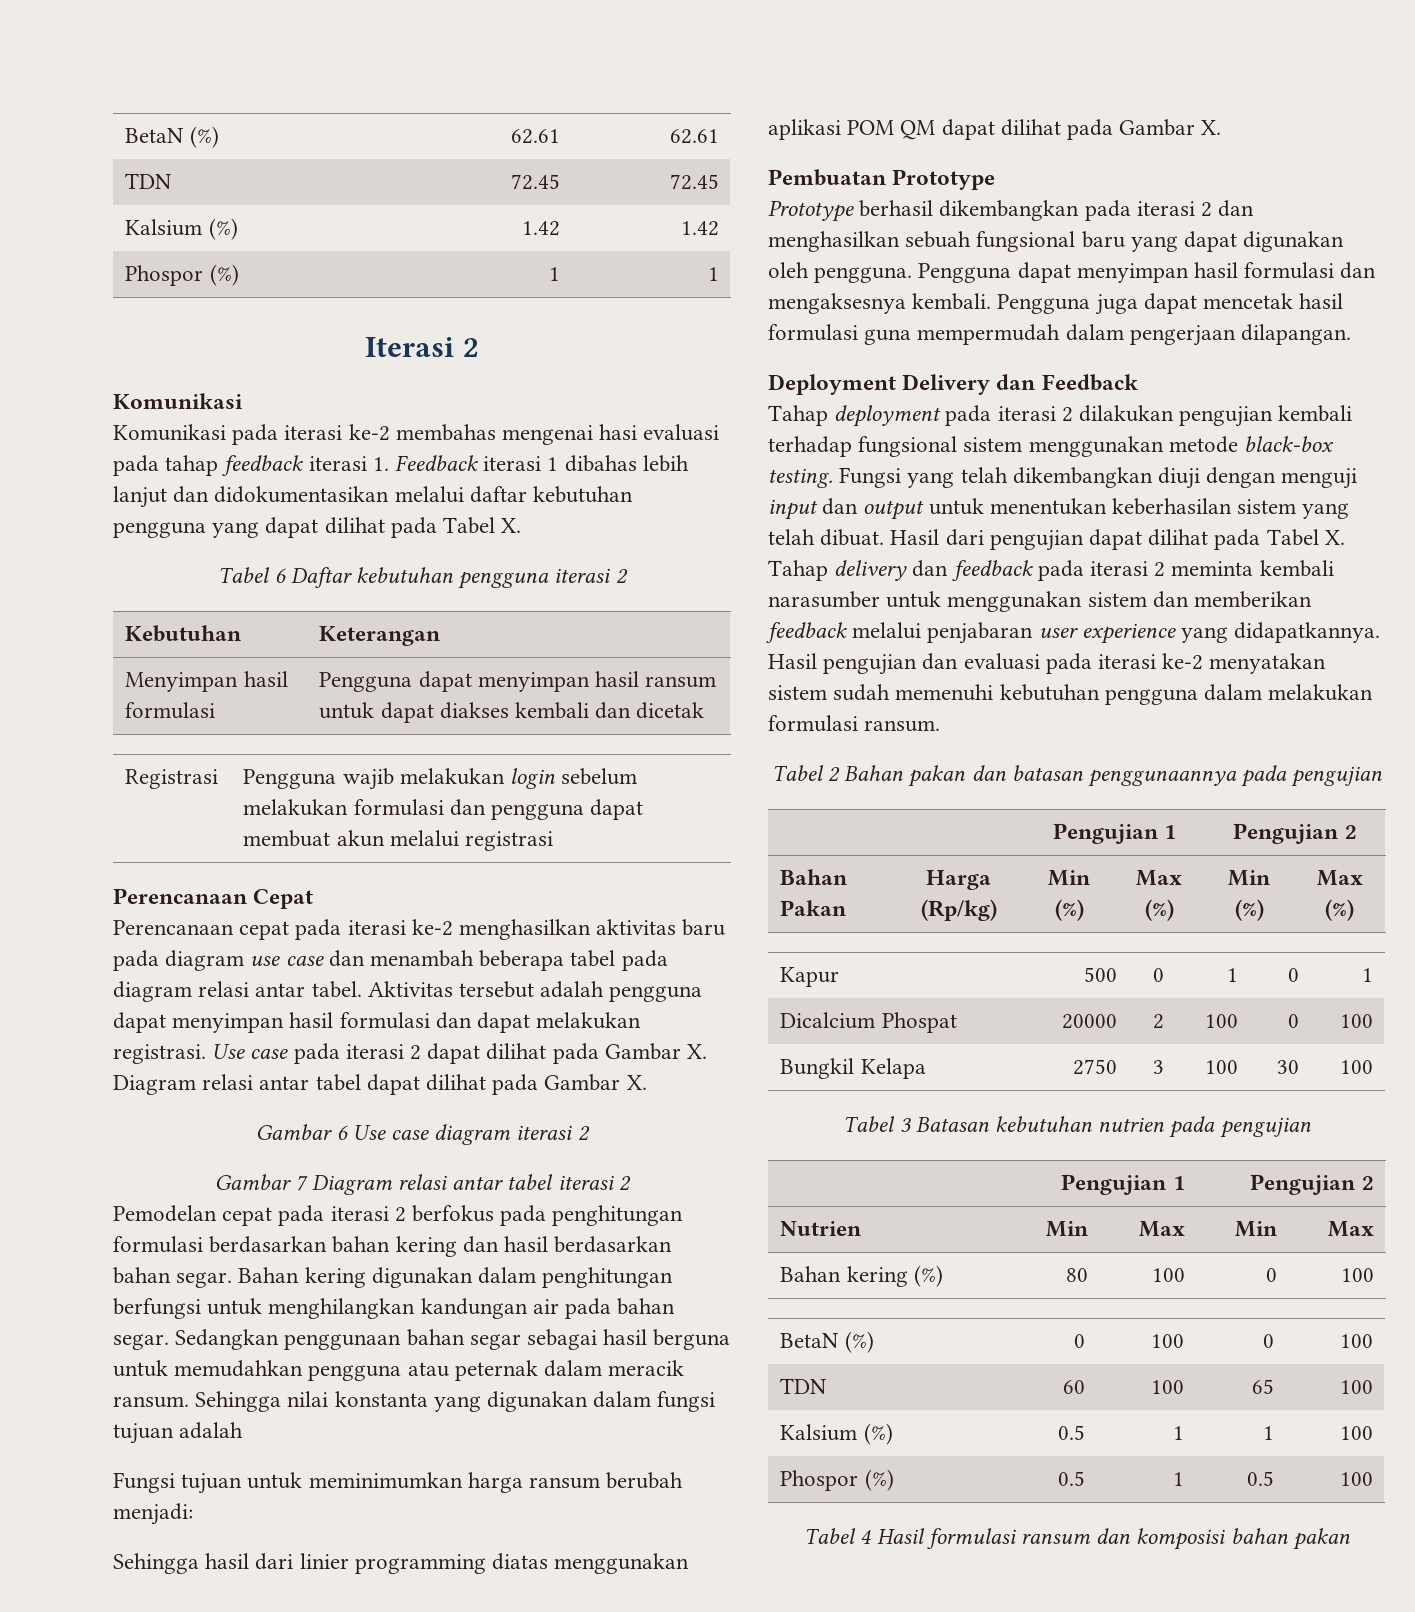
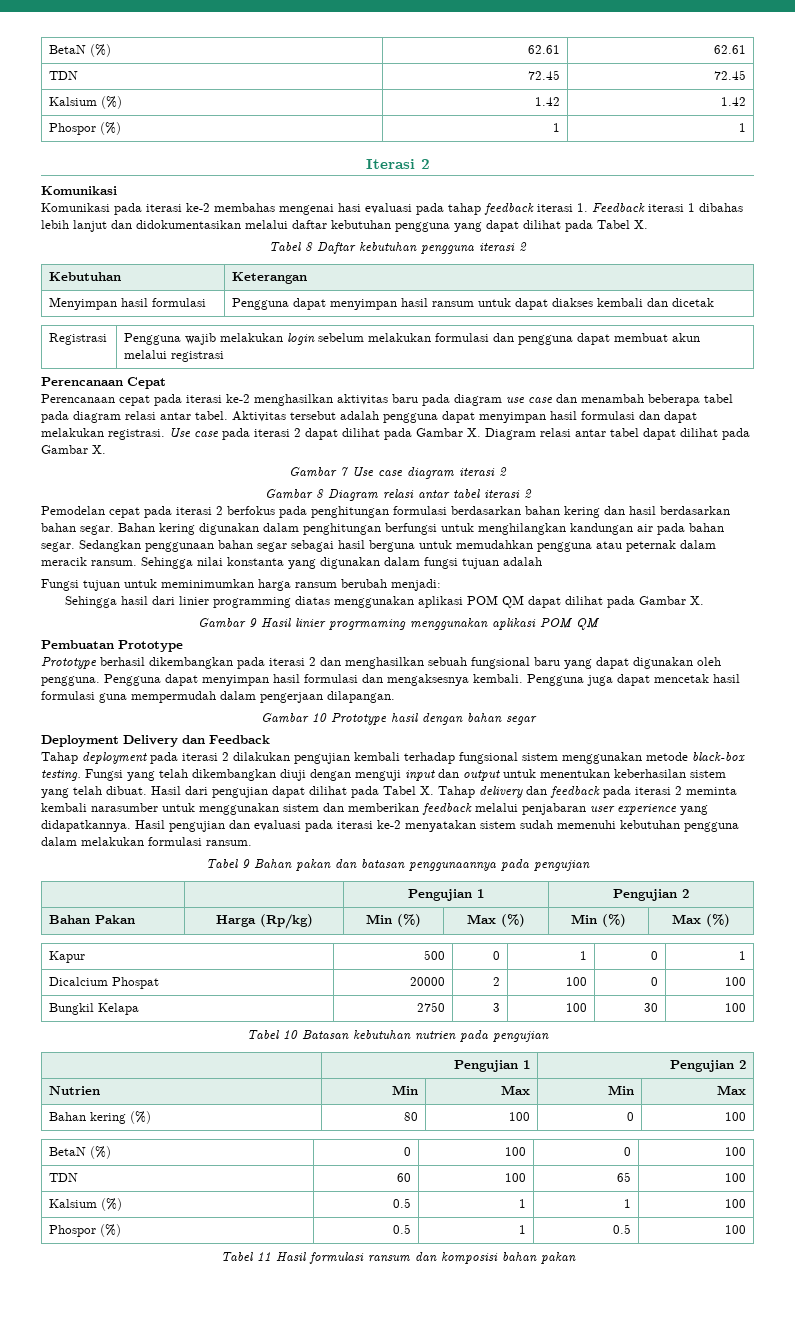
[274,568,286,583] 6 -> [305,242,313,251] 8
[336,1125,348,1140] 6 -> [340,467,349,476] 7
[295,1175,309,1191] 7 -> [315,489,324,498] 8
(1222, 127) none -> [197,618,600,630] // Gambar 9 Hasil linier progrmaming menggunakan aplikasi POM QM
(1352, 334) none -> [260,713,537,725] // Gambar 10 Prototype hasil dengan bahan segar
[827,767,840,782] 2 -> [242,859,250,868] 9
[899,1118,911,1132] 3 -> [283,1030,298,1039] 10
[860,1529,872,1544] 4 -> [256,1252,271,1261] 11

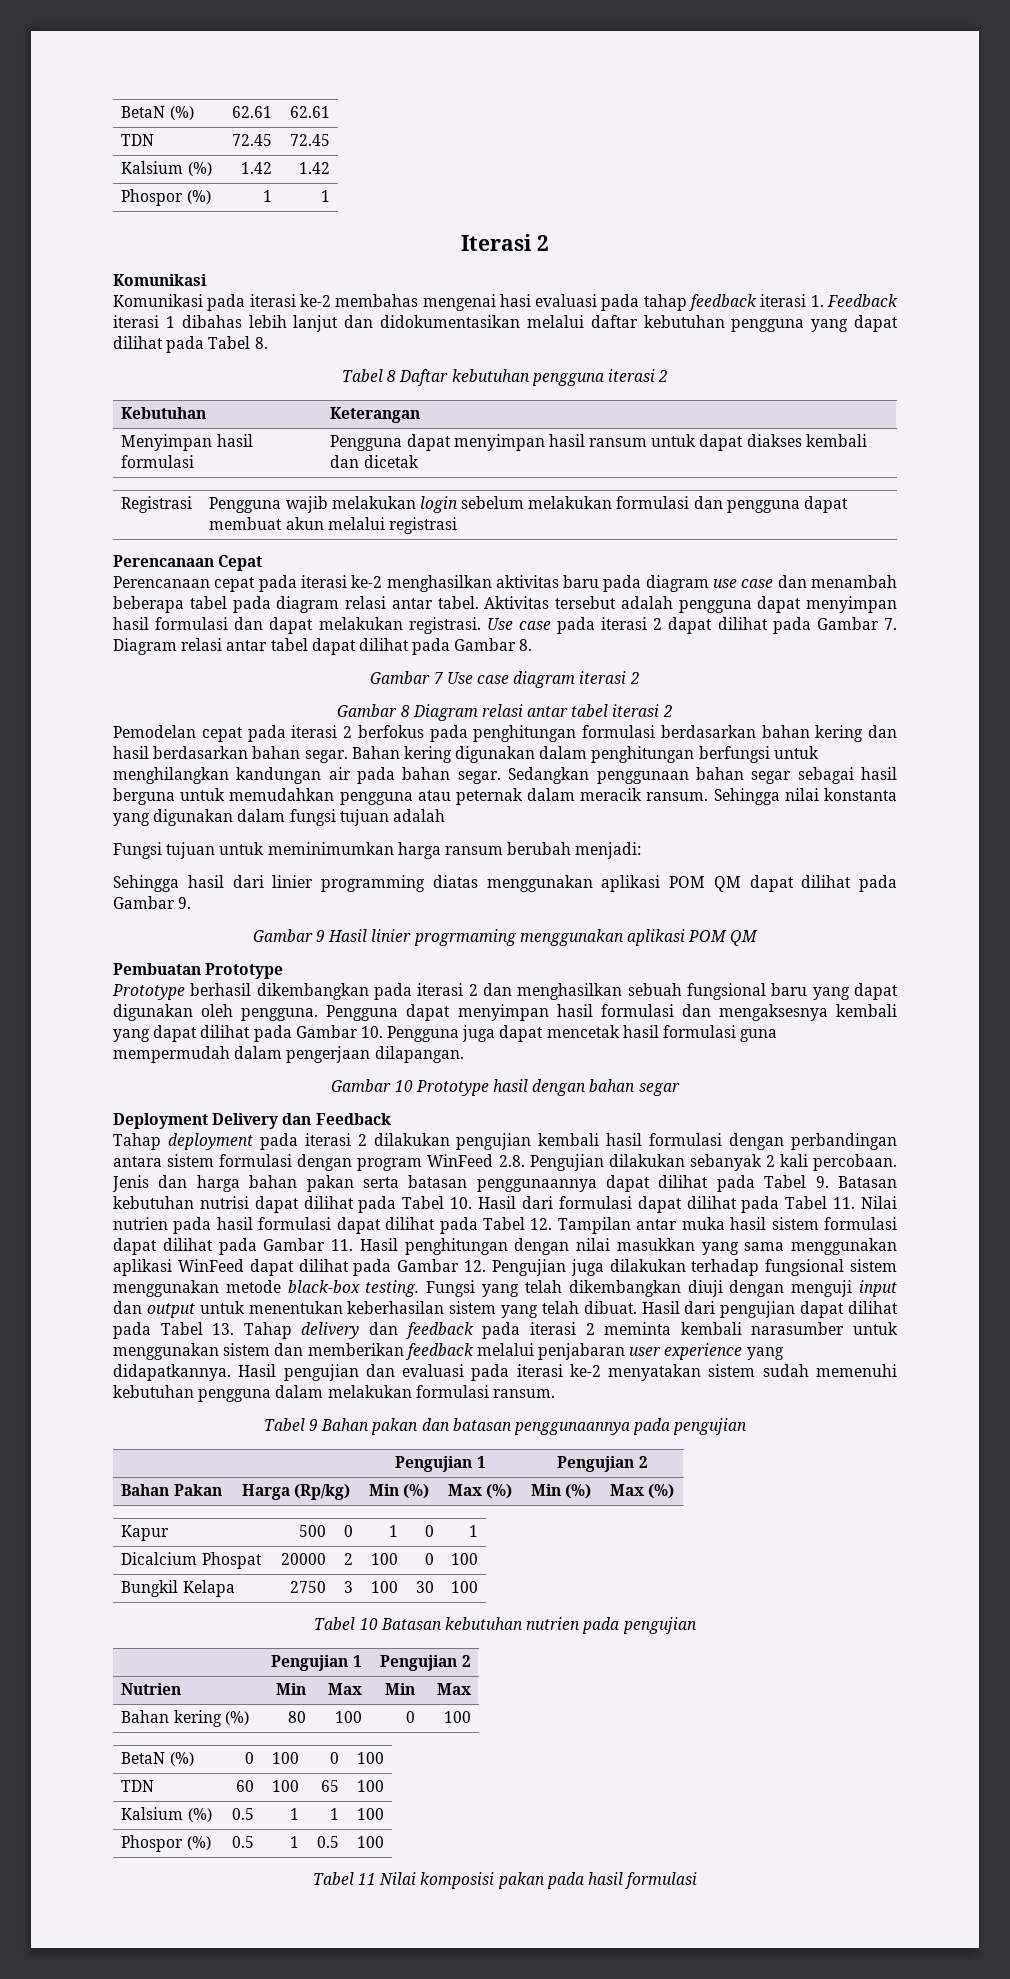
[634,220,648,229] X. -> [254,337,268,349] 8.
[467,428,481,437] X. -> [883,618,897,630] 7.
[92,445,106,454] X. -> [519,639,533,651] 8.
[689,596,704,605] X. -> [178,897,192,909] 9.
[473,674,523,683] kembali. -> [836,1004,898,1017] [113,1025,383,1042] kembali yang dapat dilihat pada Gambar 10.
(400, 756) none -> [606,1133,897,1150] [113,1154,898,1171] [112,1175,897,1192] [113,1196,898,1213] [113,1217,898,1234] [113,1238,897,1255] [113,1259,686,1276] hasil formulasi dengan perbandingan antara sistem formulasi dengan program WinFeed 2.8. Pengujian dilakukan sebanyak 2 kali percobaan. Jenis dan harga bahan pakan serta batasan penggunaannya dapat dilihat pada Tabel 9. Batasan kebutuhan nutrisi dapat dilihat pada Tabel 10. Hasil dari formulasi dapat dilihat pada Tabel 11. Nilai nutrien pada hasil formulasi dapat dilihat pada Tabel 12. Tampilan antar muka hasil sistem formulasi dapat dilihat pada Gambar 11. Hasil penghitungan dengan nilai masukkan yang sama menggunakan aplikasi WinFeed dapat dilihat pada Gambar 12. Pengujian juga dilakukan
[420,786,434,795] X. -> [212,1323,235,1335] 13.
[275,1252,576,1264] Hasil formulasi ransum dan komposisi bahan pakan -> [379,1872,698,1889] Nilai komposisi pakan pada hasil formulasi

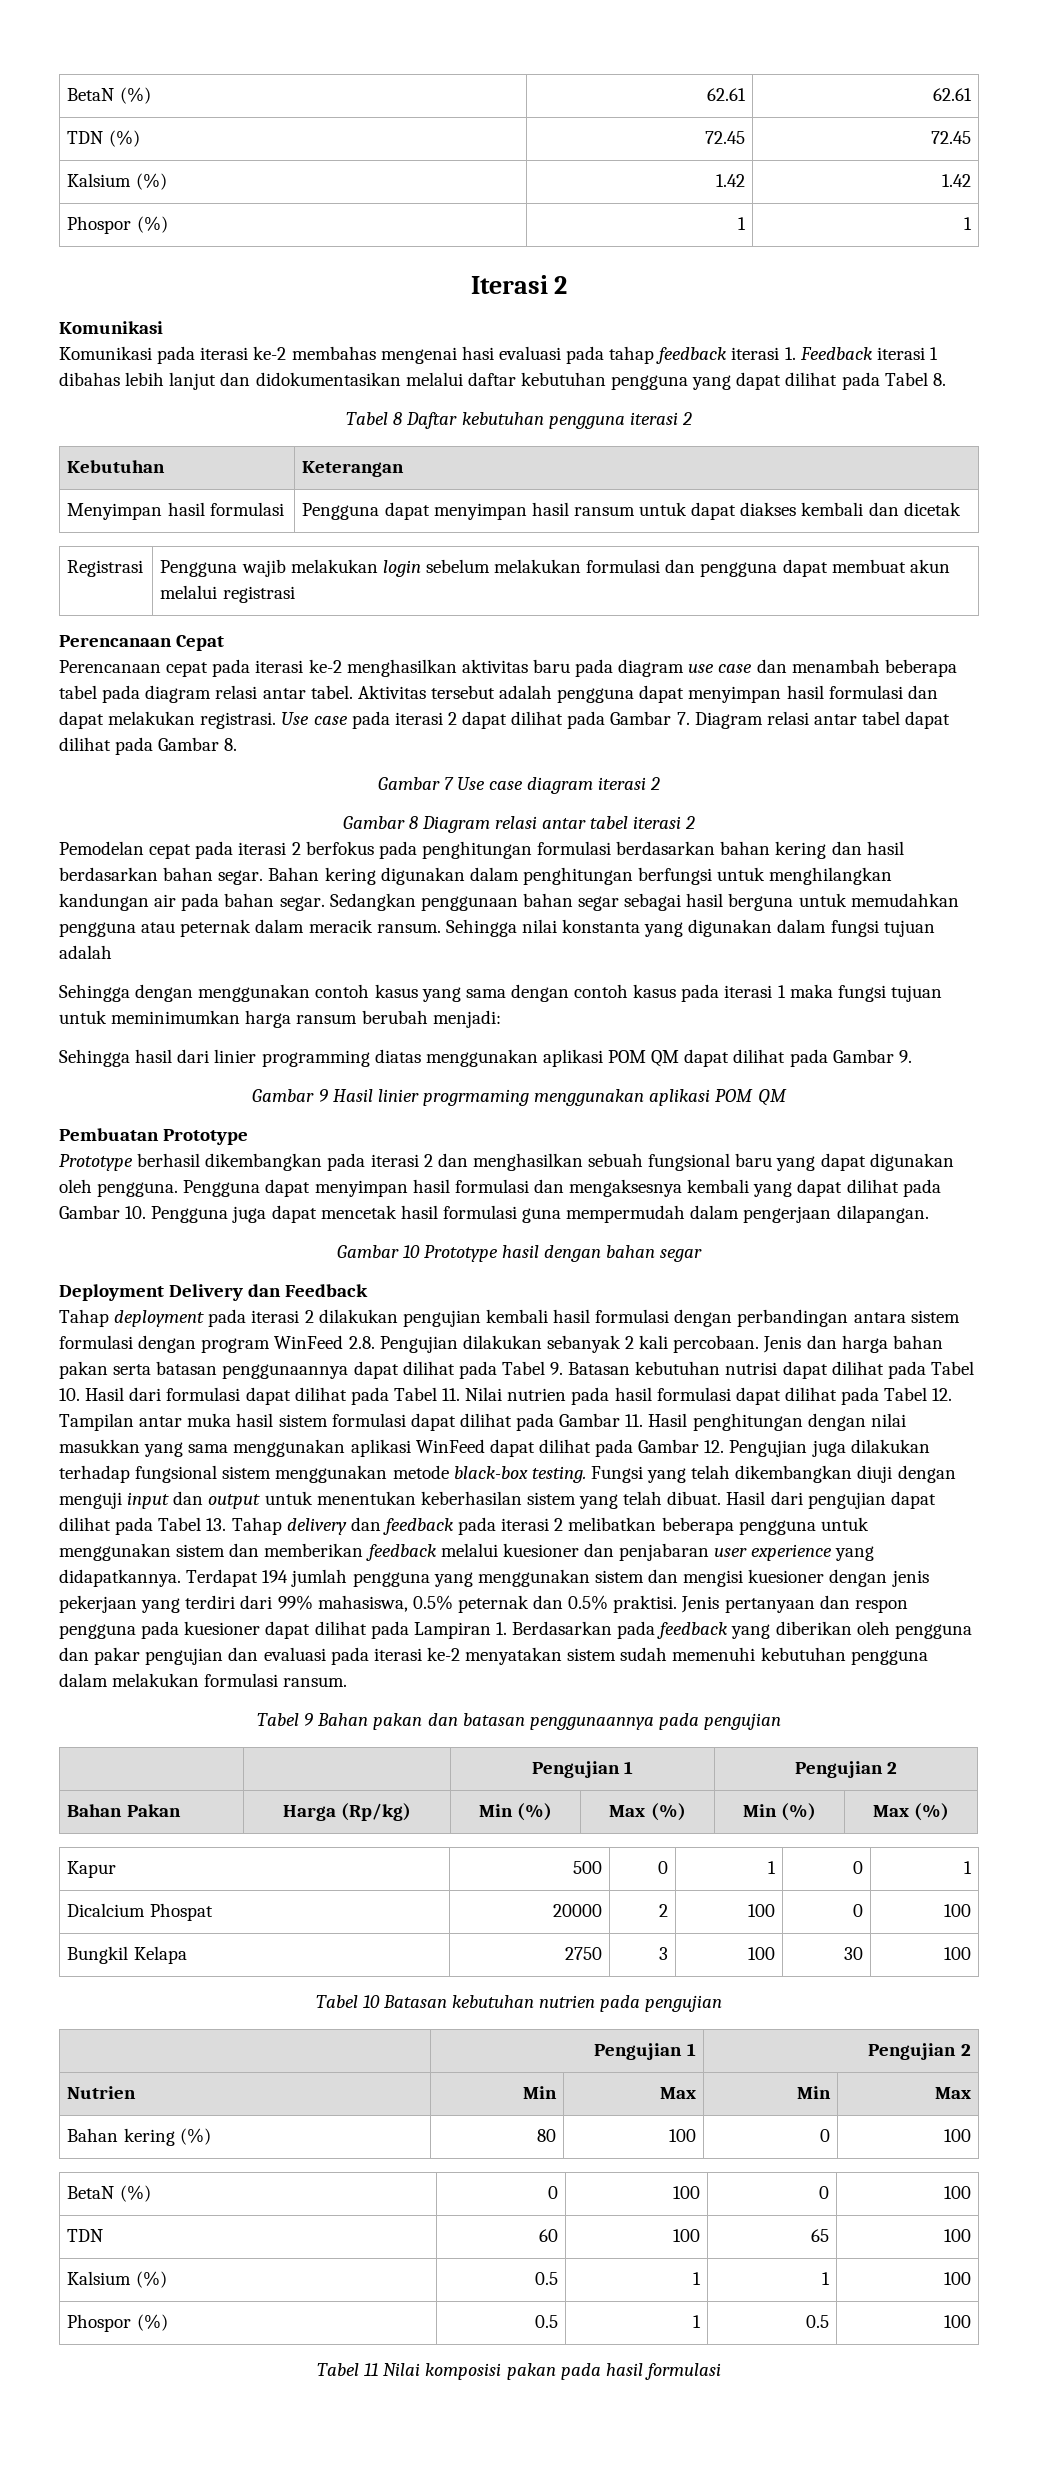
(155, 140) none -> [108,130,140,147] (%)
[113,842,162,859] Fungsi -> [59,984,886,1002] Sehingga dengan menggunakan contoh kasus yang sama dengan contoh kasus pada iterasi 1 maka fungsi
[604,1322,845,1335] meminta kembali narasumber -> [568,1517,816,1535] melibatkan beberapa pengguna
(534, 1349) none -> [502,1543,614,1557] kuesioner dan
[238,1364,277,1377] Hasil -> [186,1569,929,1587] [59,1595,908,1613] [59,1621,972,1639] [59,1647,141,1665] Terdapat 194 jumlah pengguna yang menggunakan sistem dan mengisi kuesioner dengan jenis pekerjaan yang terdiri dari 99% mahasiswa, 0.5% peternak dan 0.5% praktisi. Jenis pertanyaan dan respon pengguna pada kuesioner dapat dilihat pada Lampiran 1. Berdasarkan pada feedback yang diberikan oleh pengguna dan pakar

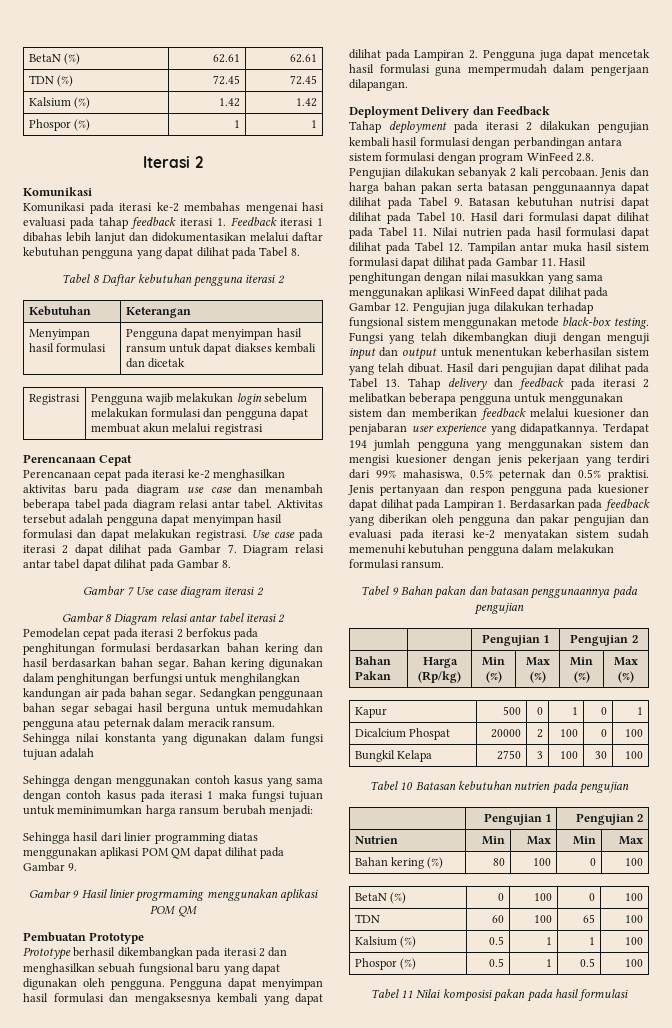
[59,1205,147,1219] Gambar 10. -> [414,50,479,61] Lampiran 2.
[336,1245,703,1262] // Gambar 10 Prototype hasil dengan bahan segar -> (408, 85) none

